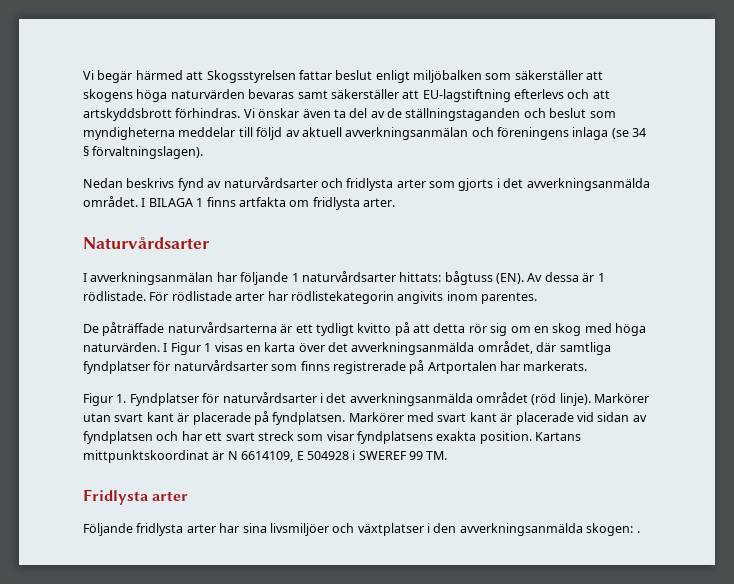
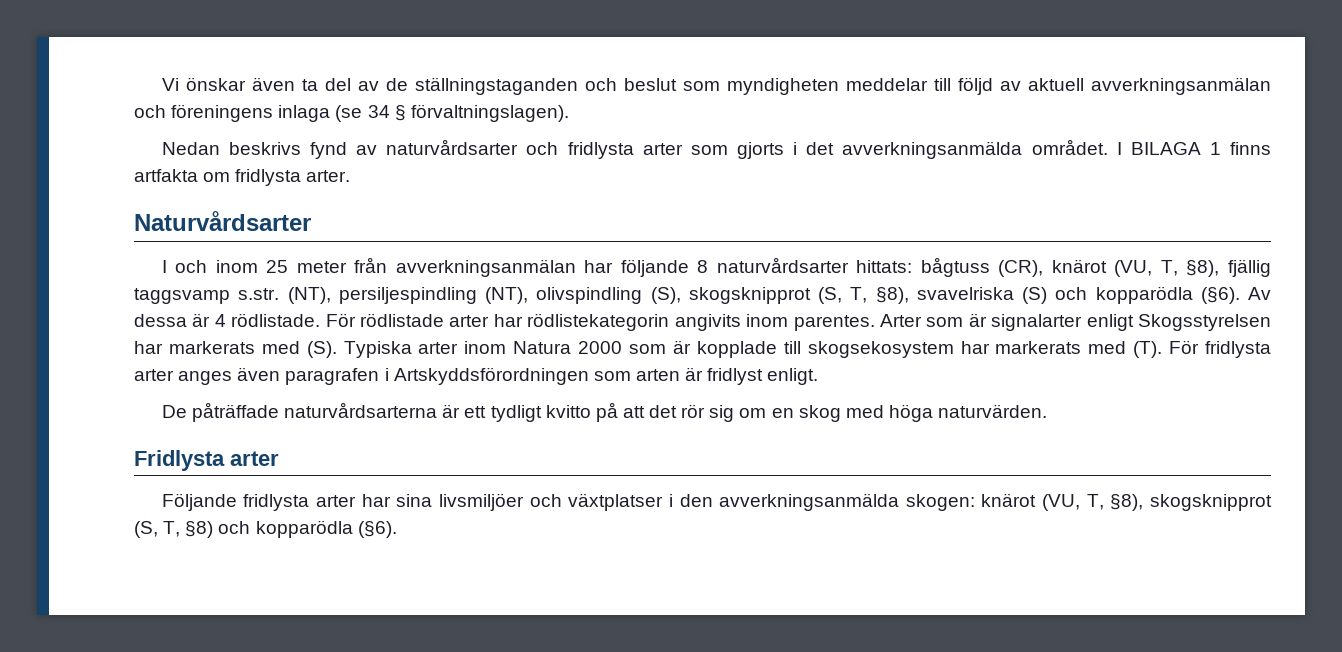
[83,70,604,83] [83,89,610,102] [83,108,255,121] Vi begär härmed att Skogsstyrelsen fattar beslut enligt miljöbalken som säkerställer att skogens höga naturvärden bevaras samt säkerställer att EU-lagstiftning efterlevs och att artskyddsbrott förhindras. Vi -> [161,78,179,91] Vi
[83,127,175,140] myndigheterna -> [726,78,839,95] myndigheten
(87, 277) none -> [175,257,388,273] och inom 25 meter från
[291,273,299,282] 1 -> [697,260,709,273] 8
[496,273,524,284] (EN). -> [998,259,1271,277] [134,286,1240,304] (CR), knärot (VU, T, §8), fjällig taggsvamp s.str. (NT), persiljespindling (NT), olivspindling (S), skogsknipprot (S, T, §8), svavelriska (S) och kopparödla (§6).
[597,273,605,282] 1 -> [214,314,226,327] 4
(537, 298) none -> [879,313,1271,331] [134,340,1272,358] [134,367,819,385] Arter som är signalarter enligt Skogsstyrelsen har markerats med (S). Typiska arter inom Natura 2000 som är kopplade till skogsekosystem har markerats med (T). För fridlysta arter anges även paragrafen i Artskyddsförordningen som arten är fridlyst enligt.
[433,323,466,333] detta -> [649,405,678,418] det
[163,341,611,355] [83,360,588,374] [83,392,650,406] [83,411,647,425] [83,431,582,444] [83,450,448,463] I Figur 1 visas en karta över det avverkningsanmälda området, där samtliga fyndplatser för naturvårdsarter som finns registrerade på Artportalen har markerats. // Figur 1. Fyndplatser för naturvårdsarter i det avverkningsanmälda området (röd linje). Markörer utan svart kant är placerade på fyndplatsen. Markörer med svart kant är placerade vid sidan av fyndplatsen och har ett svart streck som visar fyndplatsens exakta position. Kartans mittpunktskoordinat är N 6614109, E 504928 i SWEREF 99 TM. -> (1048, 411) none
[636,531,640,533] . -> [981,493,1273,511] [134,520,397,538] knärot (VU, T, §8), skogsknipprot (S, T, §8) och kopparödla (§6).

